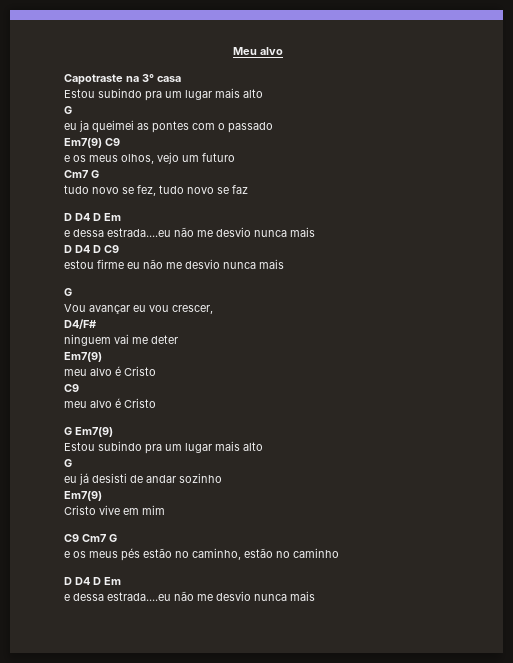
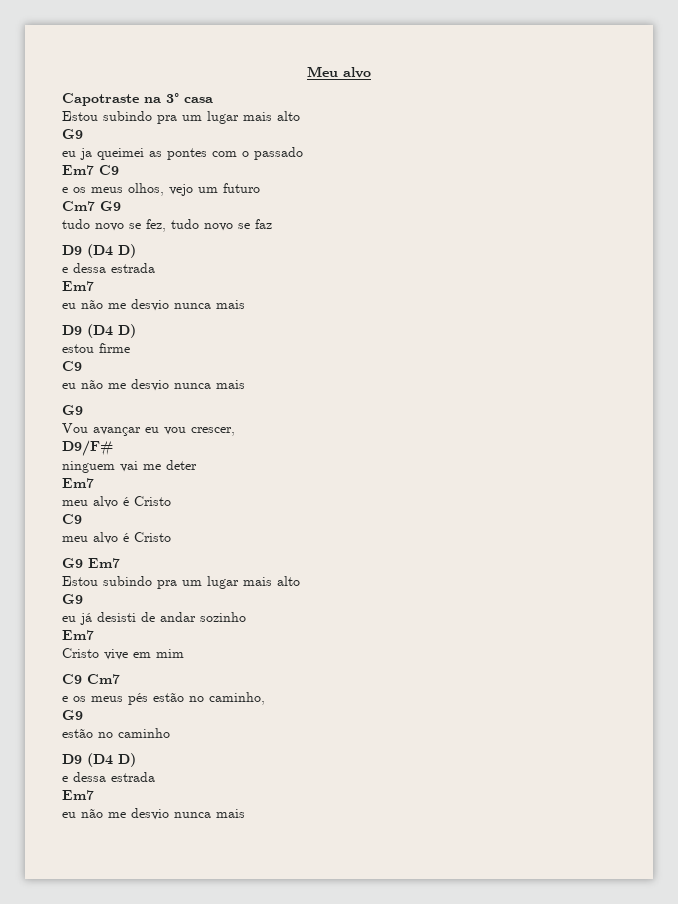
[64,106,72,114] G -> [62,129,83,139] G9
[64,138,102,148] Em7(9) -> [62,165,94,175] Em7
[91,170,99,178] G -> [100,201,121,211] G9
[64,213,121,221] [64,227,315,237] [64,245,119,253] [64,259,284,269] [64,288,72,296] D D4 D Em // e dessa estrada....eu não me desvio nunca mais // D D4 D C9 // estou firme eu não me desvio nunca mais // G -> [62,244,136,258] [62,263,155,273] [62,281,94,291] [62,299,245,311] [62,324,136,338] [62,343,130,353] [62,361,82,371] [62,379,245,391] [62,405,83,415] D9 (D4 D) // e dessa estrada // Em7 // eu não me desvio nunca mais // D9 (D4 D) // estou firme // C9 // eu não me desvio nunca mais // G9
[64,319,96,329] D4/F# -> [62,440,113,456] D9/F#
[64,352,102,362] Em7(9) -> [62,478,94,488] Em7
[64,427,113,437] [64,441,263,454] [64,459,72,467] G Em7(9) // Estou subindo pra um lugar mais alto // G -> [62,558,120,568] [62,576,300,589] [62,594,83,604] G9 Em7 // Estou subindo pra um lugar mais alto // G9
[64,491,102,501] Em7(9) -> [62,630,94,640] Em7
[109,534,117,542] G -> (120, 679) none
(241, 554) none -> [62,710,83,720] // G9 //
[64,577,121,585] [64,592,171,601] D D4 D Em // e dessa estrada....eu -> [62,753,136,767] [62,772,155,782] [62,790,94,800] [62,812,76,818] D9 (D4 D) // e dessa estrada // Em7 // eu

